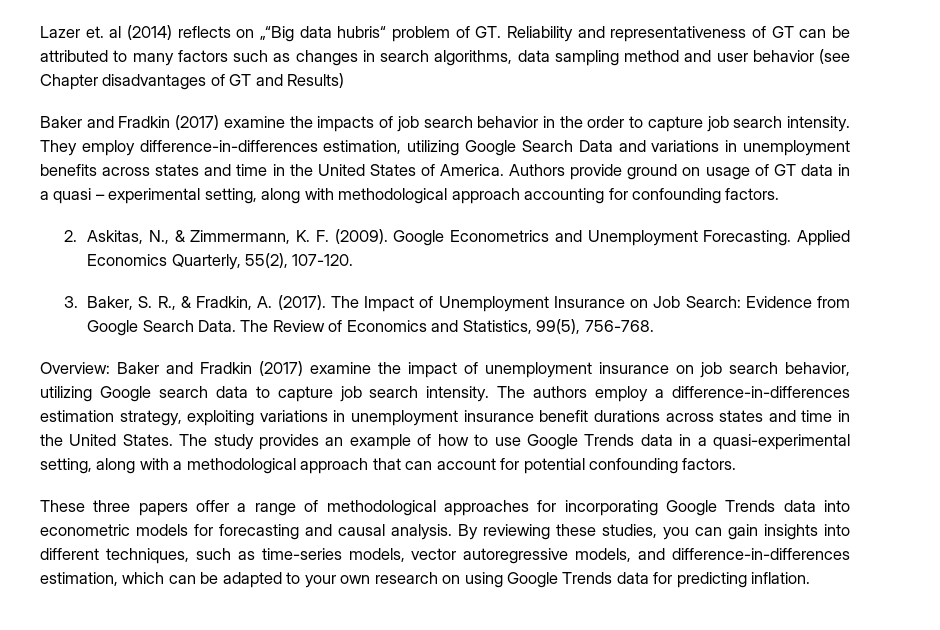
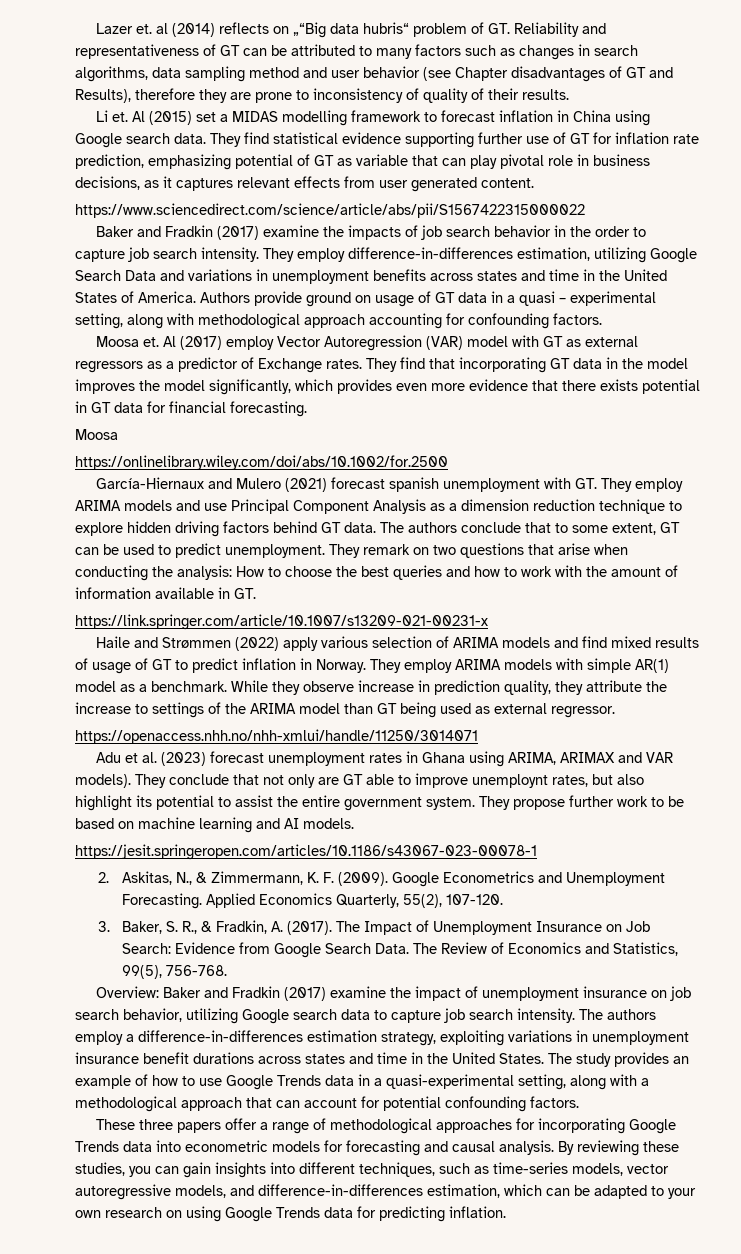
[287,73,345,88] Results) -> [75,88,569,103] [96,110,651,126] [75,132,699,148] [75,154,650,170] [75,176,534,192] [75,203,585,218] Results), therefore they are prone to inconsistency of quality of their results. // Li et. Al (2015) set a MIDAS modelling framework to forecast inflation in China using Google search data. They find statistical evidence supporting further use of GT for inflation rate prediction, emphasizing potential of GT as variable that can play pivotal role in business decisions, as it captures relevant effects from user generated content. // https://www.sciencedirect.com/science/article/abs/pii/S1567422315000022
(780, 194) none -> [96,335,639,351] [75,357,688,373] [75,379,700,395] [75,401,307,417] [75,429,118,440] [75,455,448,470] [96,477,684,492] [75,499,682,514] [75,521,680,537] [75,543,628,558] [75,565,678,581] [75,587,256,599] [75,614,488,630] [96,636,700,651] [75,658,669,674] [75,680,667,695] [75,702,615,718] [75,729,478,744] [96,751,674,767] [75,773,644,788] [75,795,684,811] [75,817,354,833] [75,844,537,860] // Moosa et. Al (2017) employ Vector Autoregression (VAR) model with GT as external regressors as a predictor of Exchange rates. They find that incorporating GT data in the model improves the model significantly, which provides even more evidence that there exists potential in GT data for financial forecasting. // Moosa // https://onlinelibrary.wiley.com/doi/abs/10.1002/for.2500 // García-Hiernaux and Mulero (2021) forecast spanish unemployment with GT. They employ ARIMA models and use Principal Component Analysis as a dimension reduction technique to explore hidden driving factors behind GT data. The authors conclude that to some extent, GT can be used to predict unemployment. They remark on two questions that arise when conducting the analysis: How to choose the best queries and how to work with the amount of information available in GT. // https://link.springer.com/article/10.1007/s13209-021-00231-x // Haile and Strømmen (2022) apply various selection of ARIMA models and find mixed results of usage of GT to predict inflation in Norway. They employ ARIMA models with simple AR(1) model as a benchmark. While they observe increase in prediction quality, they attribute the increase to settings of the ARIMA model than GT being used as external regressor. // https://openaccess.nhh.no/nhh-xmlui/handle/11250/3014071 // Adu et al. (2023) forecast unemployment rates in Ghana using ARIMA, ARIMAX and VAR models). They conclude that not only are GT able to improve unemploynt rates, but also highlight its potential to assist the entire government system. They propose further work to be based on machine learning and AI models. // https://jesit.springeropen.com/articles/10.1186/s43067-023-00078-1

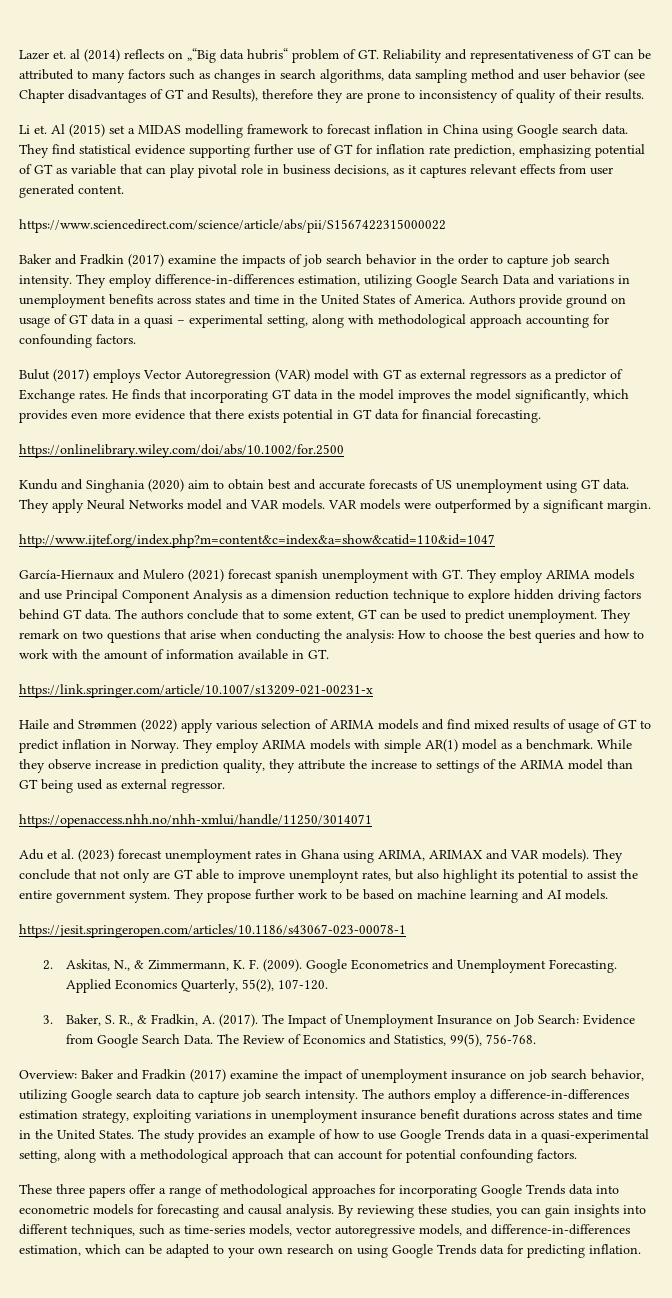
[96,336,275,350] Moosa et. Al (2017) employ -> [19,369,140,383] Bulut (2017) employs
[366,357,425,372] They find -> [112,389,160,400] He finds
[75,429,118,440] [75,455,448,470] Moosa // https://onlinelibrary.wiley.com/doi/abs/10.1002/for.2500 -> [19,444,344,458] [19,479,629,493] [19,499,651,513] [19,534,495,548] https://onlinelibrary.wiley.com/doi/abs/10.1002/for.2500 // Kundu and Singhania (2020) aim to obtain best and accurate forecasts of US unemployment using GT data. They apply Neural Networks model and VAR models. VAR models were outperformed by a significant margin. // http://www.ijtef.org/index.php?m=content&c=index&a=show&catid=110&id=1047

